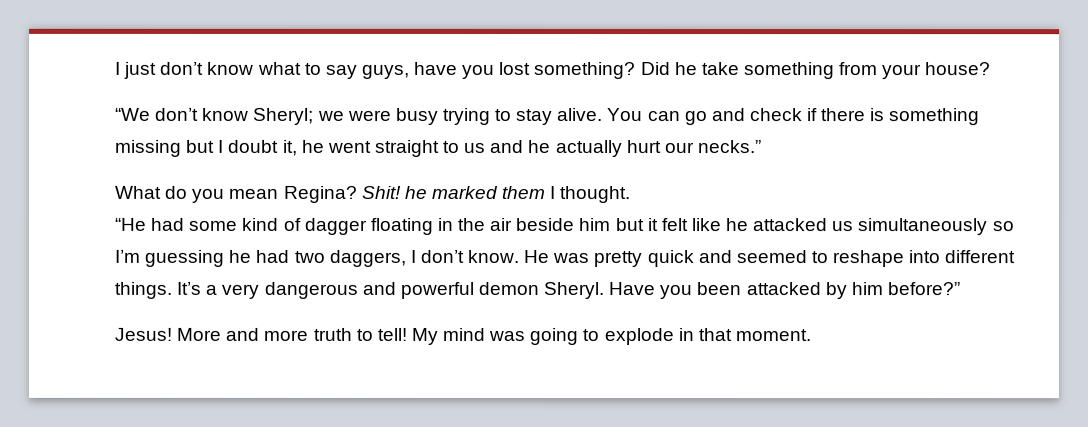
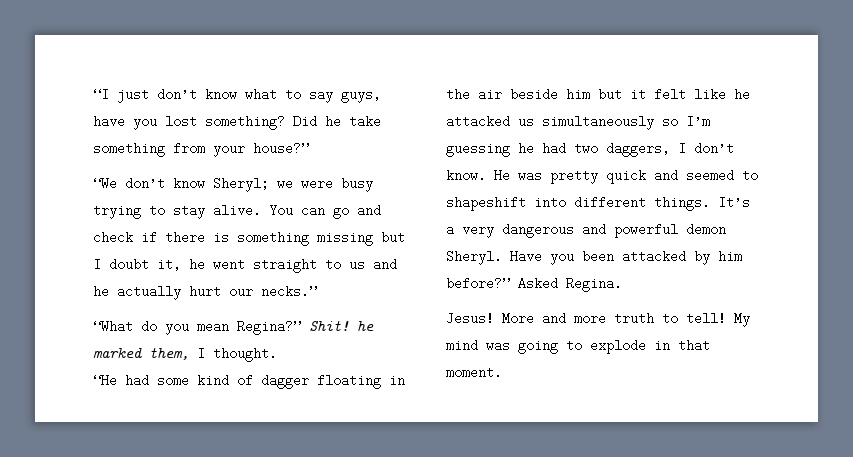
[115,61,121,75] I -> [93,88,109,101] “I
[925,62,992,76] house? -> [253,142,309,155] house?”
[115,185,162,199] What -> [93,320,133,333] “What
[283,185,358,203] Regina? -> [237,320,301,335] Regina?”
[502,185,547,200] them -> [149,348,189,360] them,
[832,250,905,268] reshape -> [446,196,526,211] shapeshift
(960, 289) none -> [518,277,622,292] Asked Regina.

